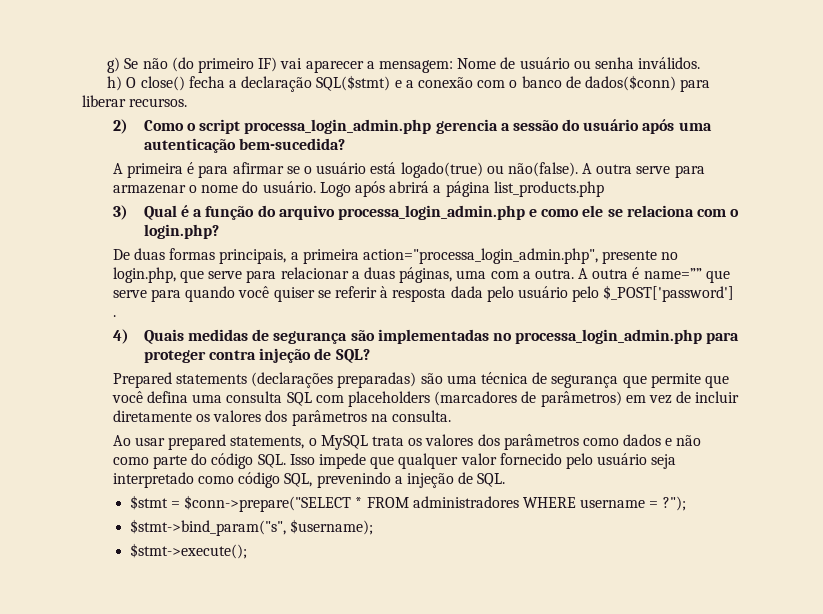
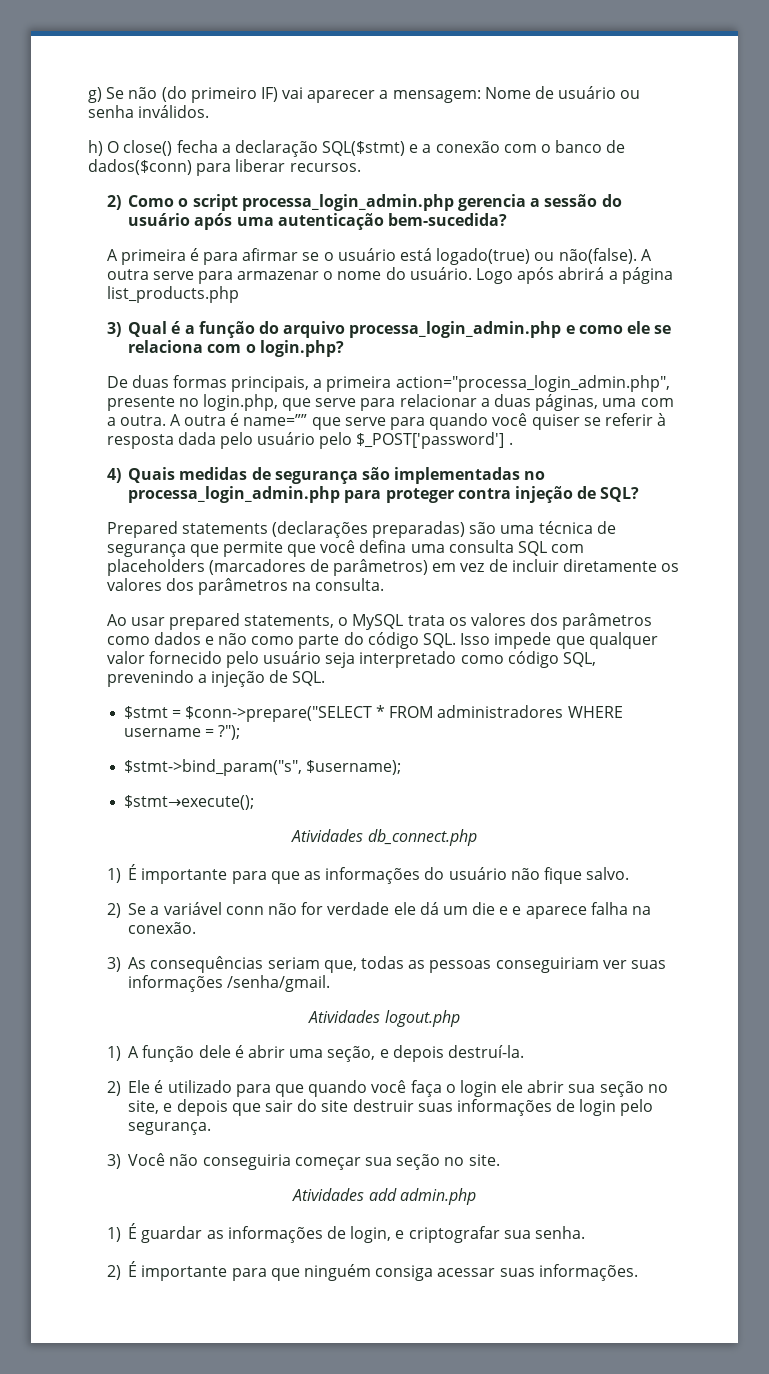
[129,543,247,559] $stmt->execute(); -> [123,795,254,810] [291,829,477,846] [106,864,630,884] [106,902,652,919] [128,922,197,934] [106,956,666,973] [128,975,331,992] [308,1010,460,1027] [106,1045,524,1062] [106,1080,668,1097] [128,1099,654,1116] [128,1122,212,1135] [106,1153,500,1170] [292,1188,476,1205] [106,1223,585,1243] [106,1261,638,1281] $stmt→execute(); // Atividades db_connect.php // 1) É importante para que as informações do usuário não fique salvo. // 2) Se a variável conn não for verdade ele dá um die e e aparece falha na conexão. // 3) As consequências seriam que, todas as pessoas conseguiriam ver suas informações /senha/gmail. // Atividades logout.php // 1) A função dele é abrir uma seção, e depois destruí-la. // 2) Ele é utilizado para que quando você faça o login ele abrir sua seção no site, e depois que sair do site destruir suas informações de login pelo segurança. // 3) Você não conseguiria começar sua seção no site. // Atividades add admin.php // 1) É guardar as informações de login, e criptografar sua senha. // 2) É importante para que ninguém consiga acessar suas informações.

